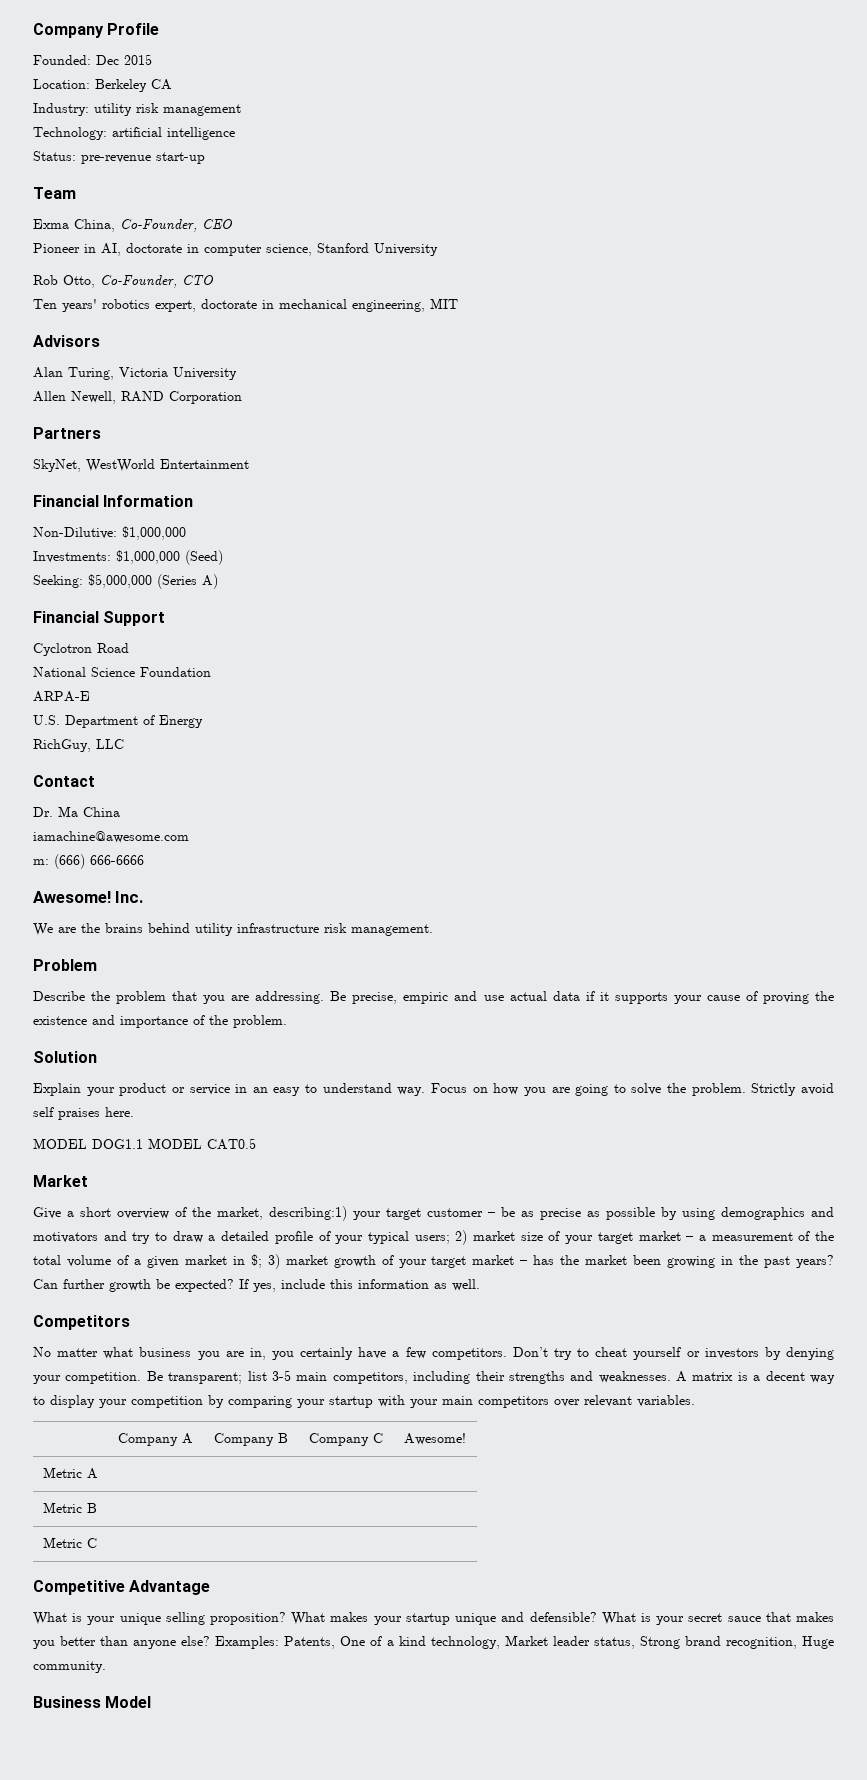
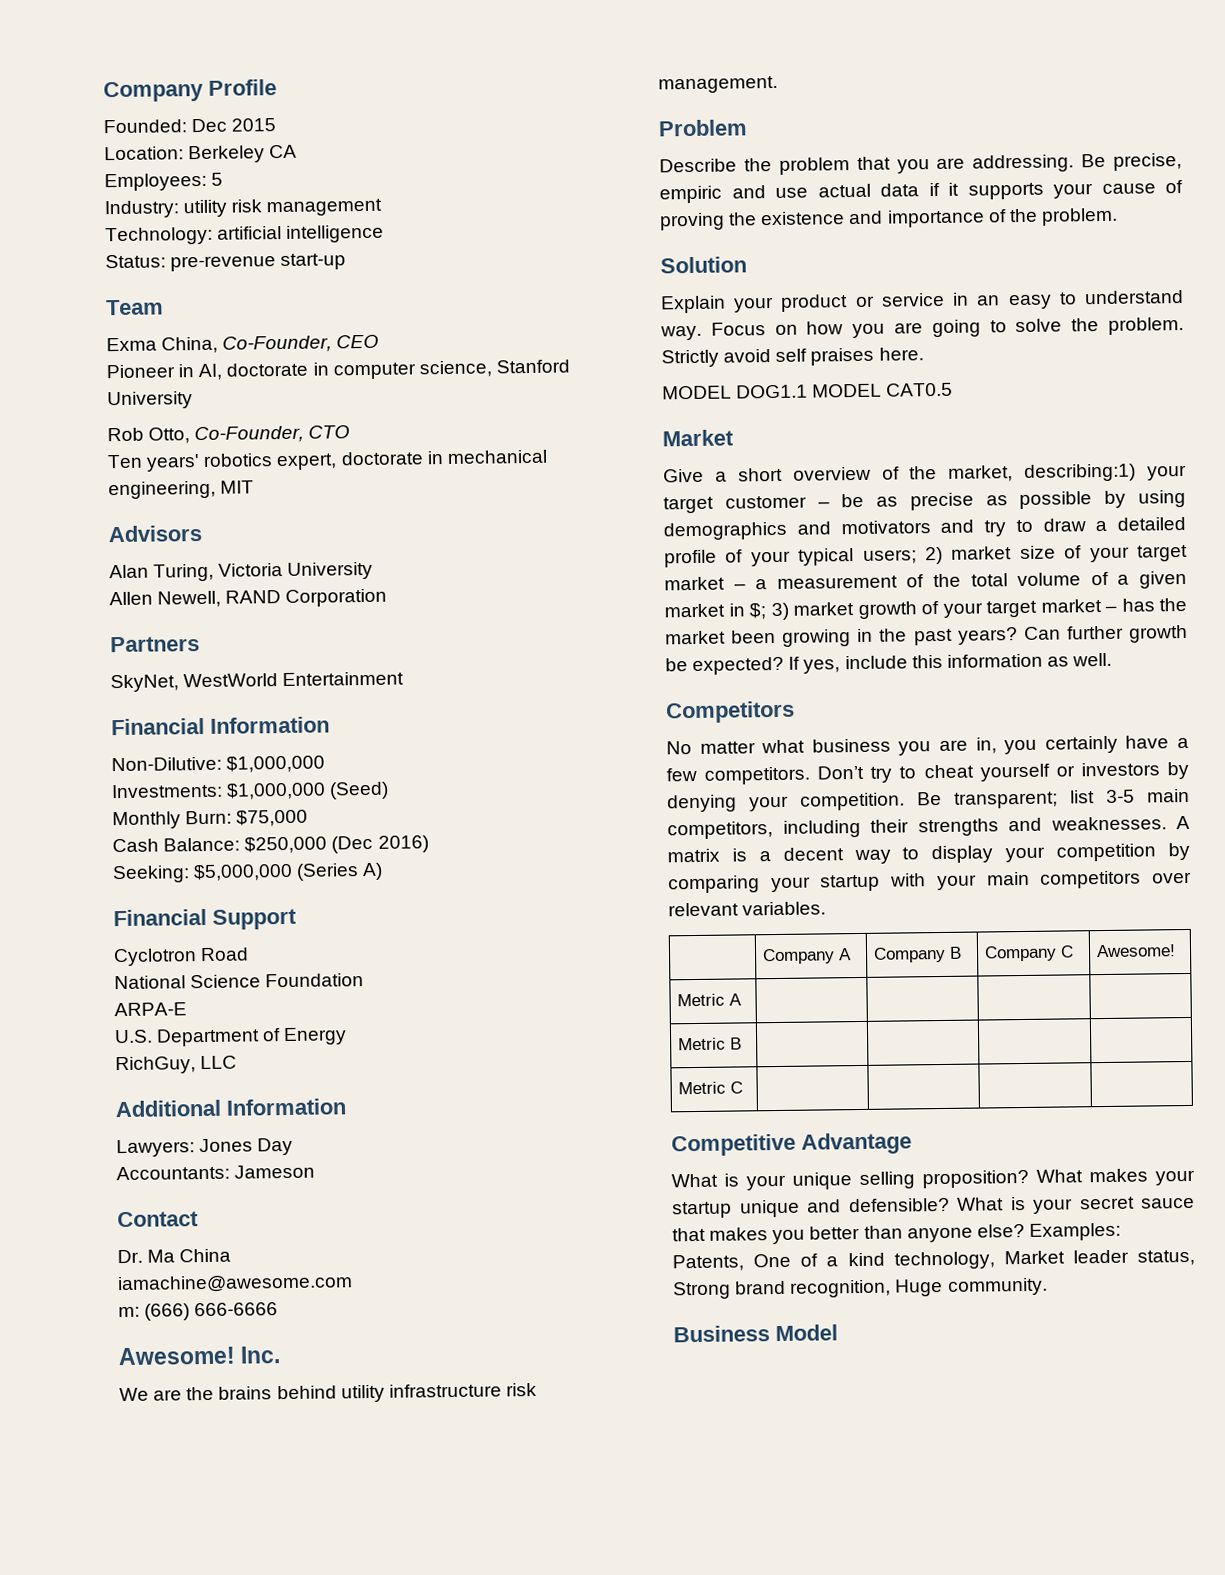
(172, 84) none -> [104,172,224,192] // Employees: 5
(223, 557) none -> [112,809,309,830] [112,835,429,854] // Monthly Burn: $75,000 // Cash Balance: $250,000 (Dec 2016)
(124, 744) none -> [115,1098,346,1118] [116,1137,294,1158] [116,1164,316,1181] // Additional Information // Lawyers: Jones Day // Accountants: Jameson

